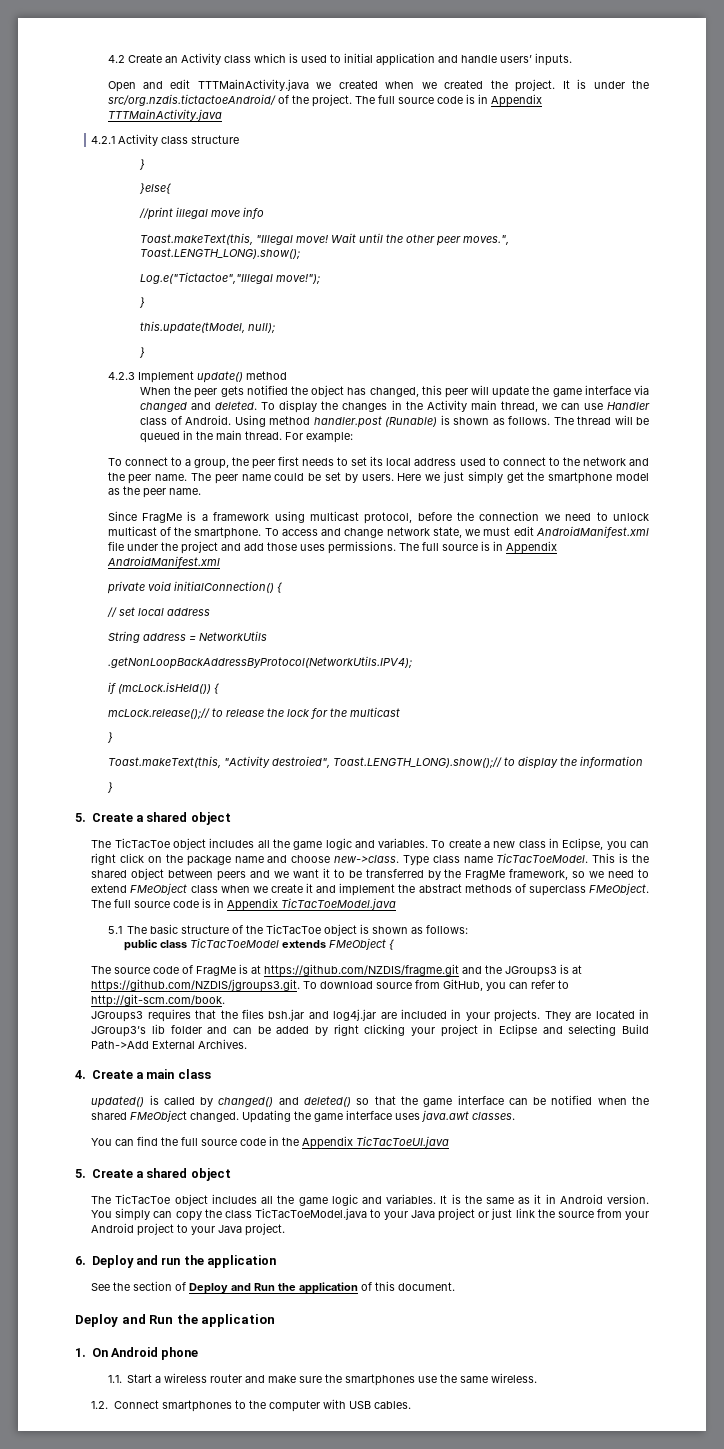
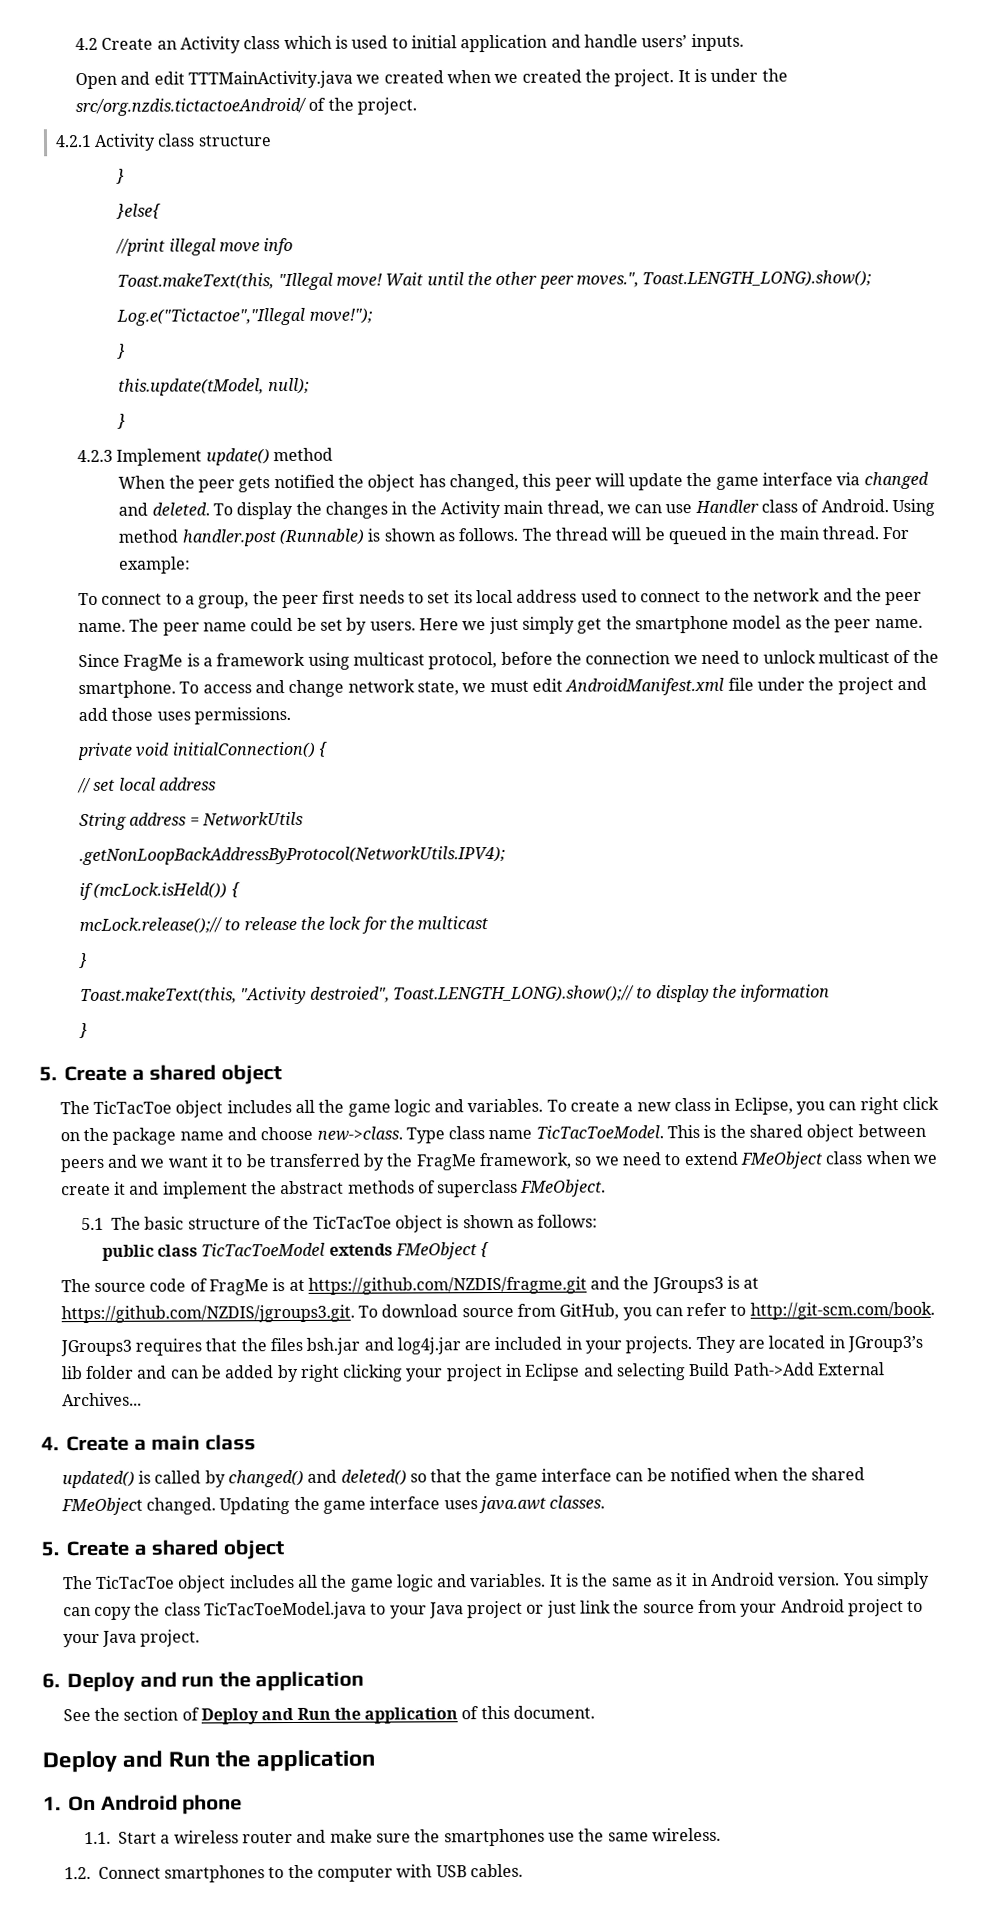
[354,94,542,107] [107,109,222,121] The full source code is in Appendix TTTMainActivity.java -> (418, 106) none
[385,417,438,427] (Runable) -> [278,528,364,546] (Runnable)
[398,541,557,554] [106,556,220,568] The full source is in Appendix AndroidManifest.xml -> (292, 715) none
[91,898,397,911] The full source code is in Appendix TicTacToeModel.java -> (607, 1188) none
[198,1039,248,1049] Archives. -> [61,1392,142,1407] Archives...
[91,1136,450,1149] // You can find the full source code in the Appendix TicTacToeUI.java -> (606, 1502) none

